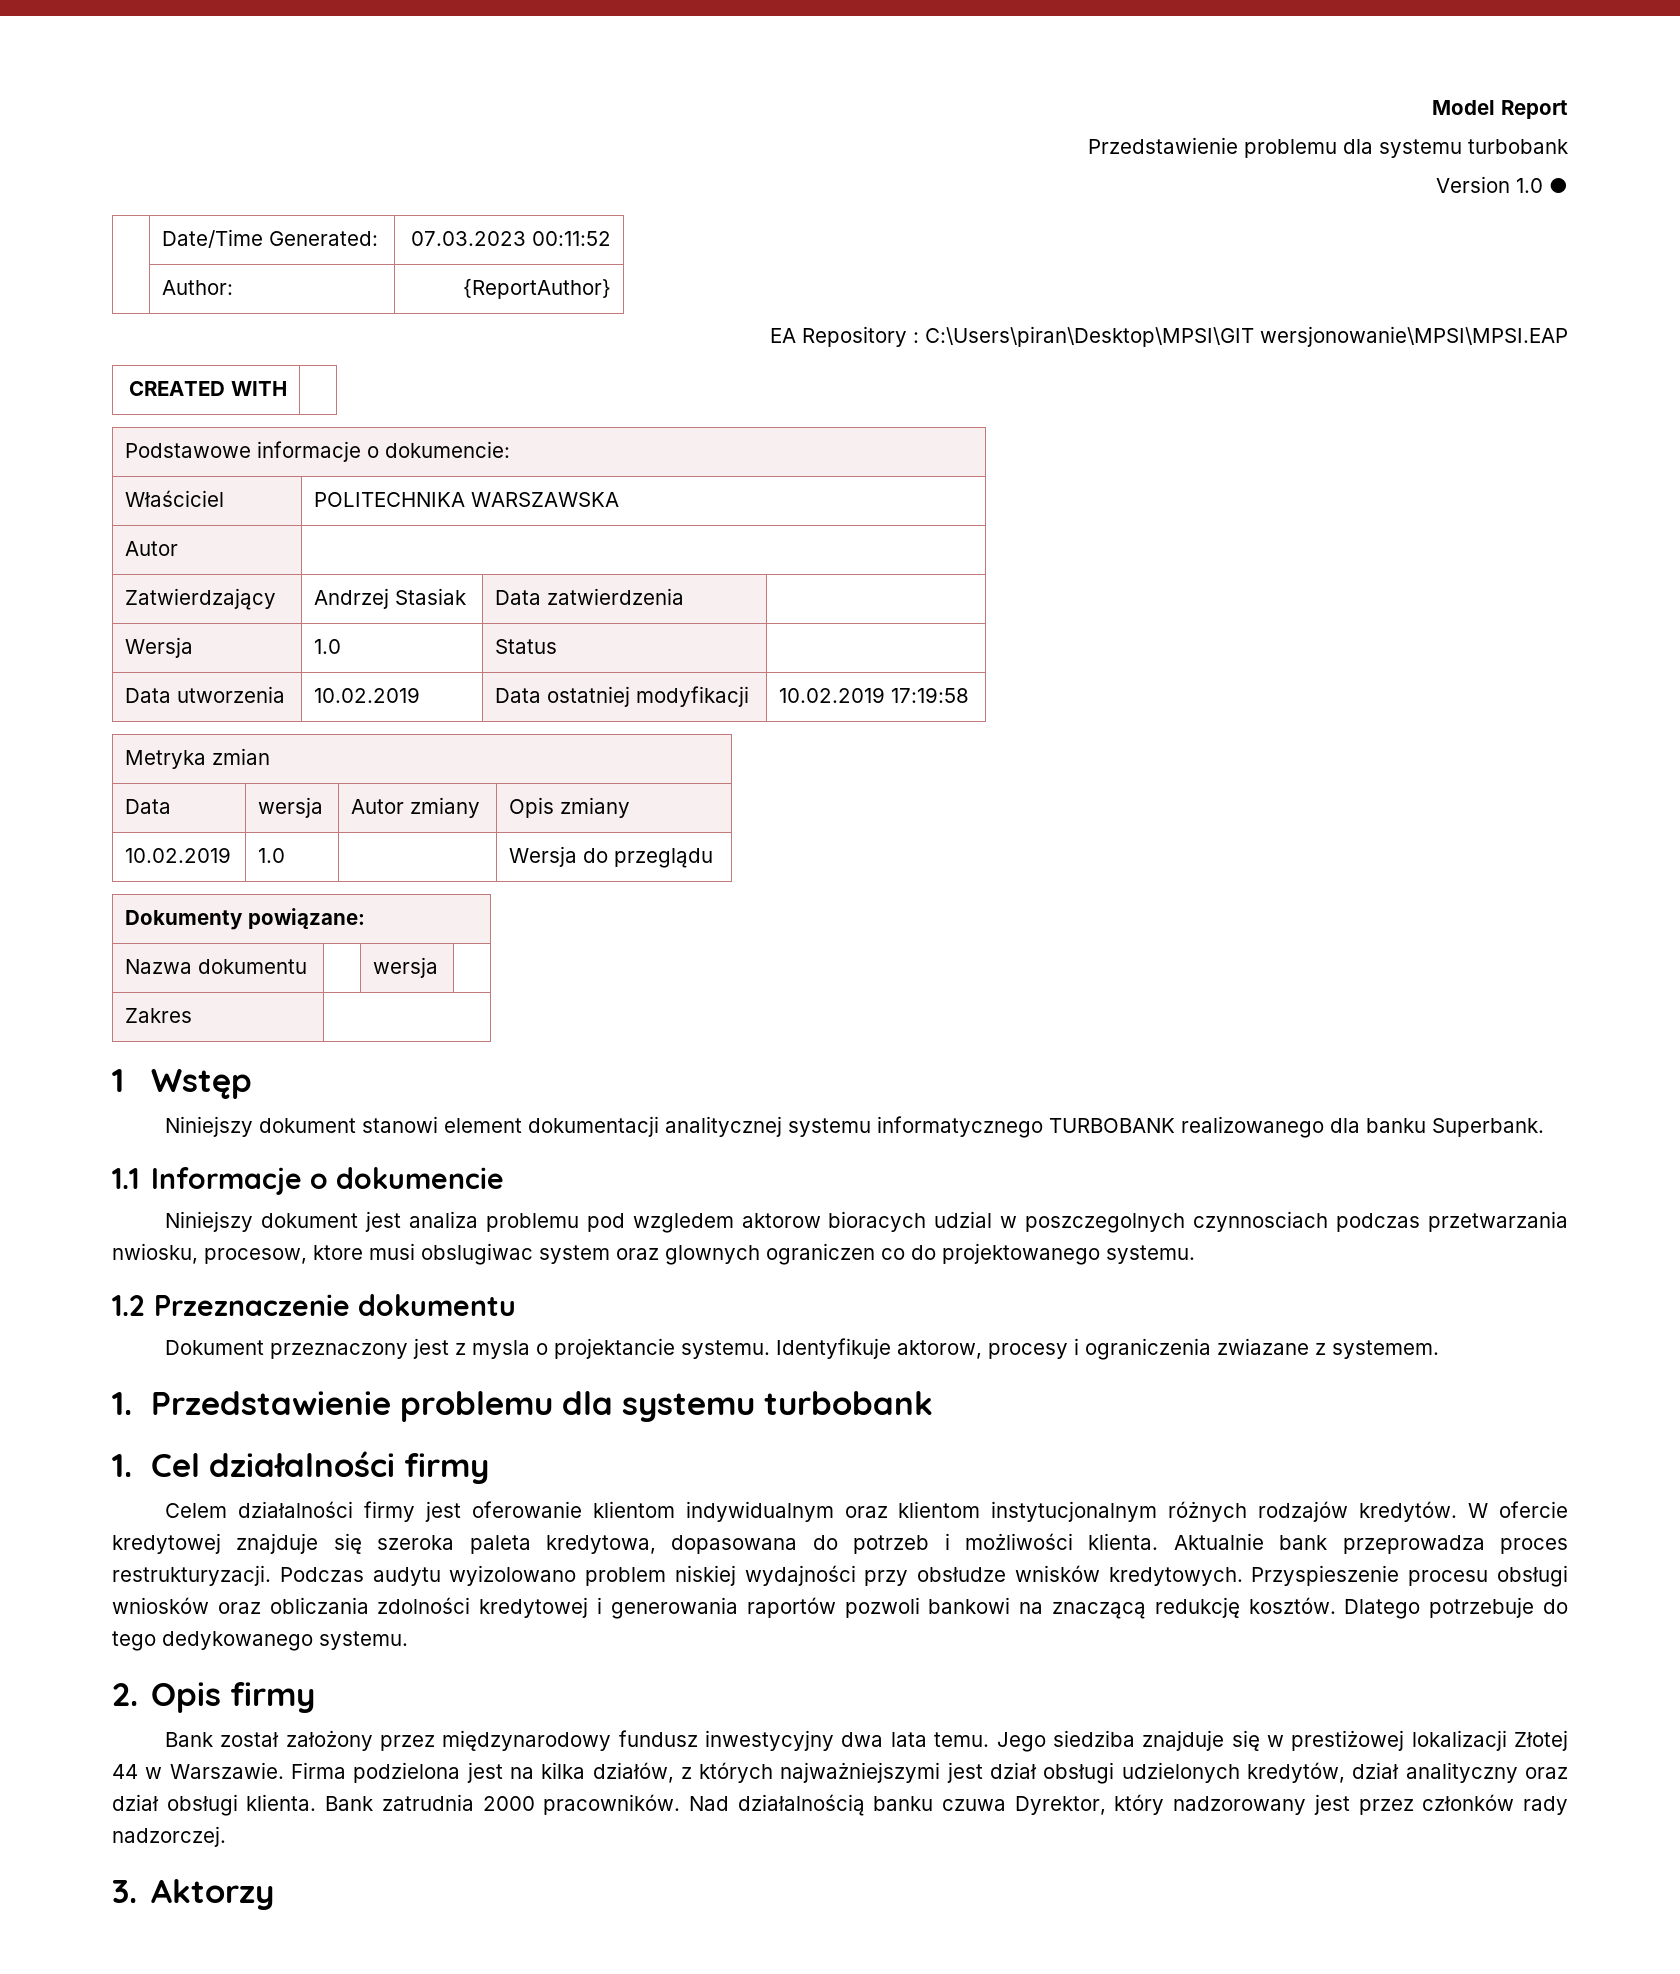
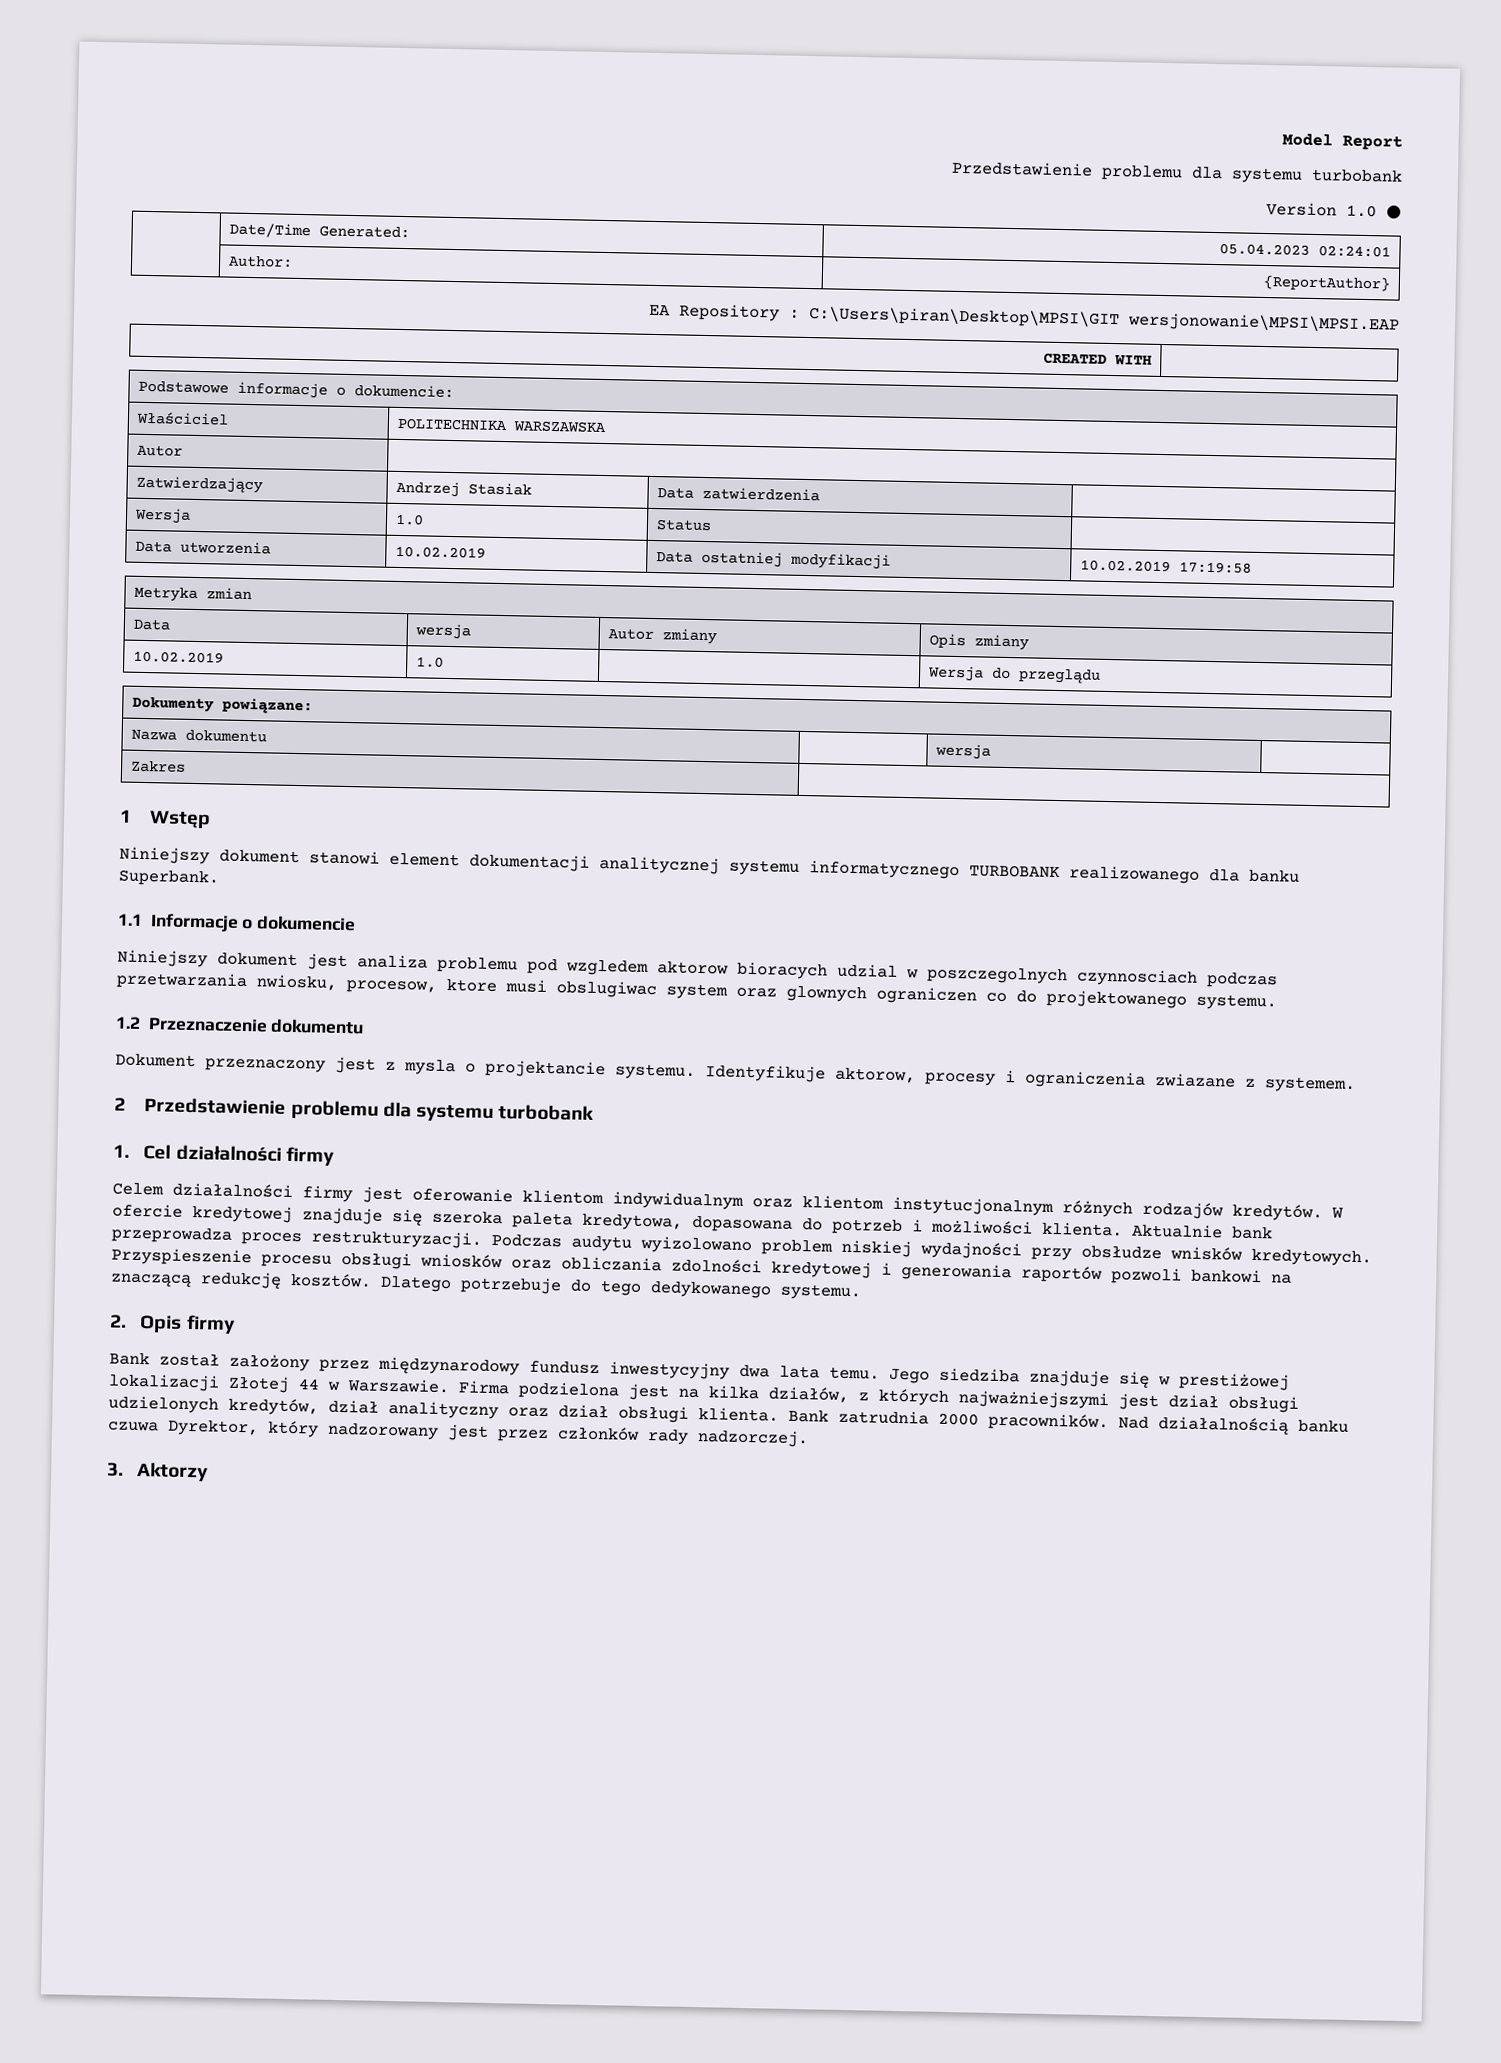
[410,231,611,246] 07.03.2023 00:11:52 -> [1218,243,1391,258] 05.04.2023 02:24:01
[112,1392,132,1415] 1. -> [114,1097,126,1111] 2

